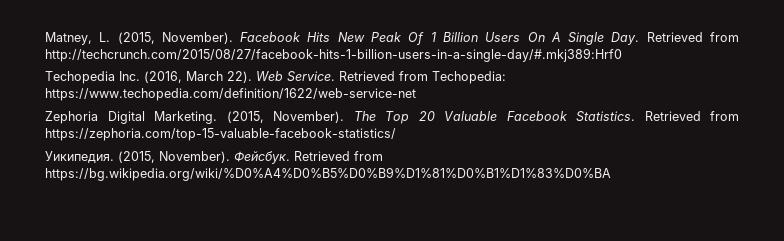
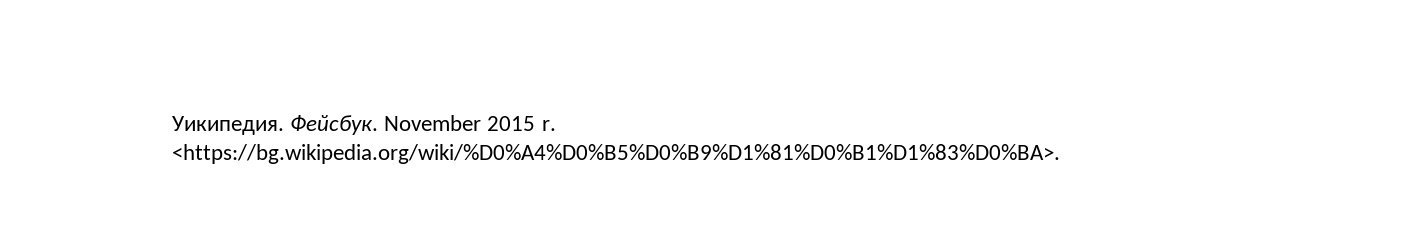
[45,32,739,45] [45,48,622,62] [45,71,506,84] [45,88,416,101] [45,111,739,124] [45,128,396,141] [45,151,383,164] [45,167,611,181] Matney, L. (2015, November). Facebook Hits New Peak Of 1 Billion Users On A Single Day. Retrieved from http://techcrunch.com/2015/08/27/facebook-hits-1-billion-users-in-a-single-day/#.mkj389:Hrf0 // Techopedia Inc. (2016, March 22). Web Service. Retrieved from Techopedia: https://www.techopedia.com/definition/1622/web-service-net // Zephoria Digital Marketing. (2015, November). The Top 20 Valuable Facebook Statistics. Retrieved from https://zephoria.com/top-15-valuable-facebook-statistics/ // Уикипедия. (2015, November). Фейсбук. Retrieved from https://bg.wikipedia.org/wiki/%D0%A4%D0%B5%D0%B9%D1%81%D0%B1%D1%83%D0%BA -> [171,115,556,135] [171,144,1060,164] Уикипедия. Фейсбук. November 2015 r. <https://bg.wikipedia.org/wiki/%D0%A4%D0%B5%D0%B9%D1%81%D0%B1%D1%83%D0%BA>.

